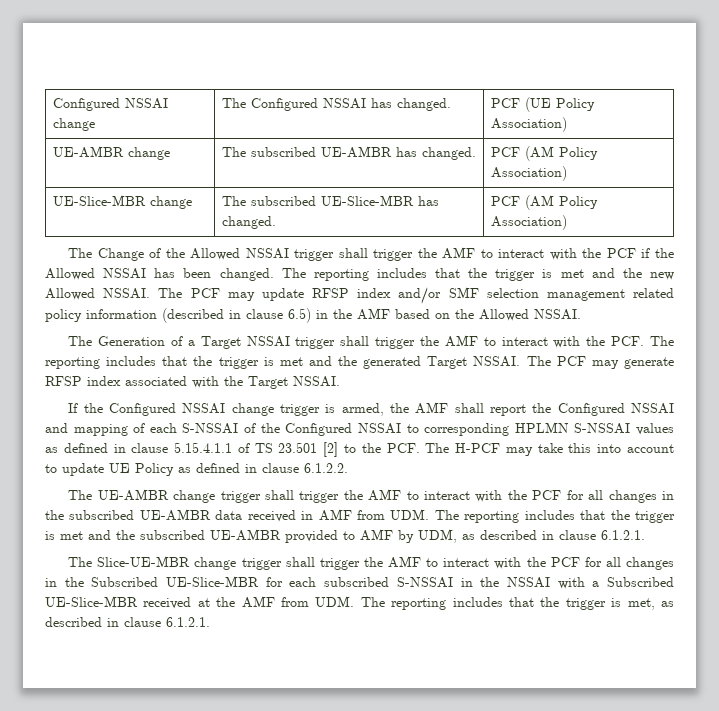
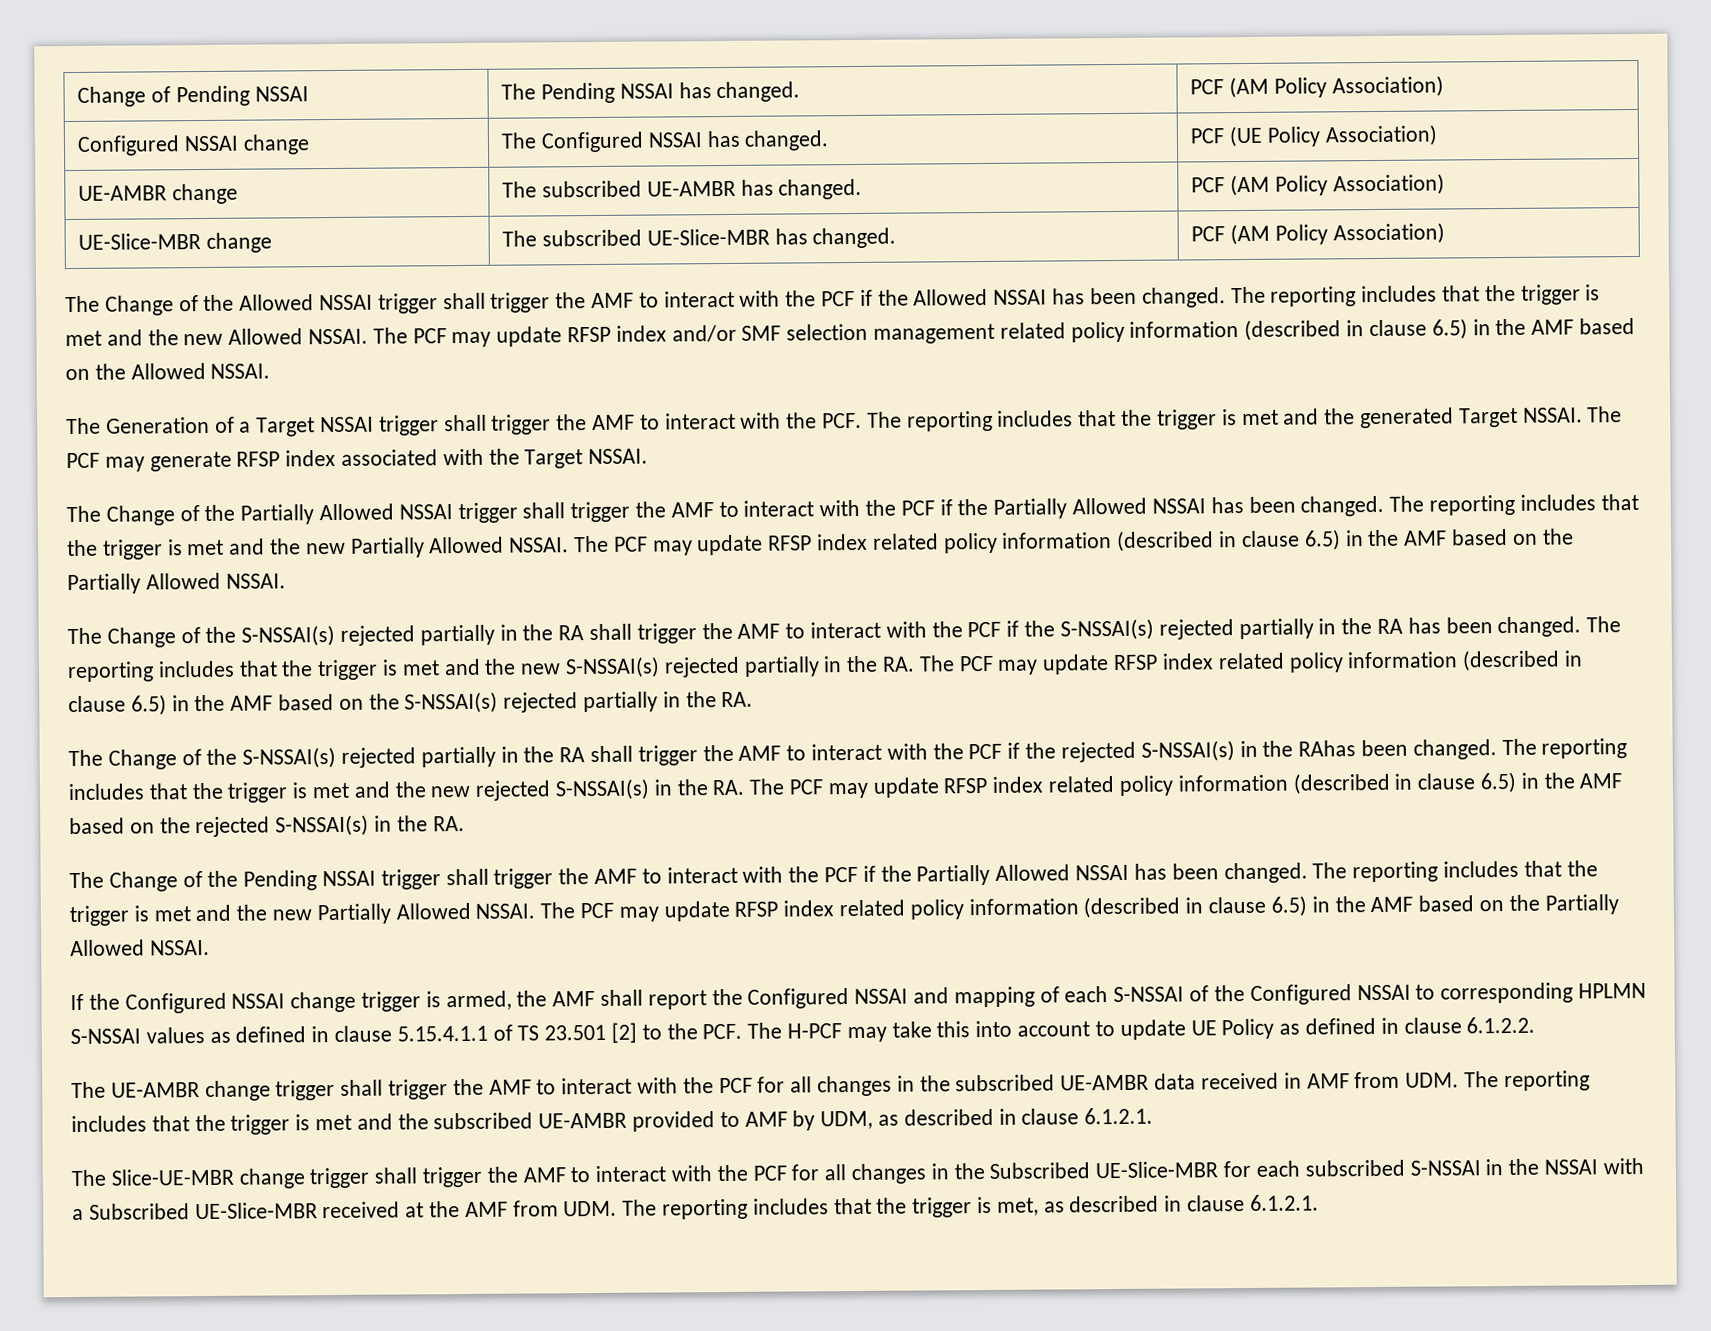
(52, 104) none -> [77,85,309,107] [501,81,801,104] [1190,75,1444,99] Change of Pending NSSAI | The Pending NSSAI has changed. | PCF (AM Policy Association) //
(340, 381) none -> [66,493,1639,526] [67,528,1574,560] [67,572,286,595] [67,616,1622,648] [67,649,1583,683] [68,691,754,716] [68,738,1628,770] [68,771,1623,803] [69,814,465,838] [69,860,1598,892] [69,894,1619,927] [70,939,210,957] // The Change of the Partially Allowed NSSAI trigger shall trigger the AMF to interact with the PCF if the Partially Allowed NSSAI has been changed. The reporting includes that the trigger is met and the new Partially Allowed NSSAI. The PCF may update RFSP index related policy information (described in clause 6.5) in the AMF based on the Partially Allowed NSSAI. // The Change of the S-NSSAI(s) rejected partially in the RA shall trigger the AMF to interact with the PCF if the S-NSSAI(s) rejected partially in the RA has been changed. The reporting includes that the trigger is met and the new S-NSSAI(s) rejected partially in the RA. The PCF may update RFSP index related policy information (described in clause 6.5) in the AMF based on the S-NSSAI(s) rejected partially in the RA. // The Change of the S-NSSAI(s) rejected partially in the RA shall trigger the AMF to interact with the PCF if the rejected S-NSSAI(s) in the RAhas been changed. The reporting includes that the trigger is met and the new rejected S-NSSAI(s) in the RA. The PCF may update RFSP index related policy information (described in clause 6.5) in the AMF based on the rejected S-NSSAI(s) in the RA. // The Change of the Pending NSSAI trigger shall trigger the AMF to interact with the PCF if the Partially Allowed NSSAI has been changed. The reporting includes that the trigger is met and the new Partially Allowed NSSAI. The PCF may update RFSP index related policy information (described in clause 6.5) in the AMF based on the Partially Allowed NSSAI.

